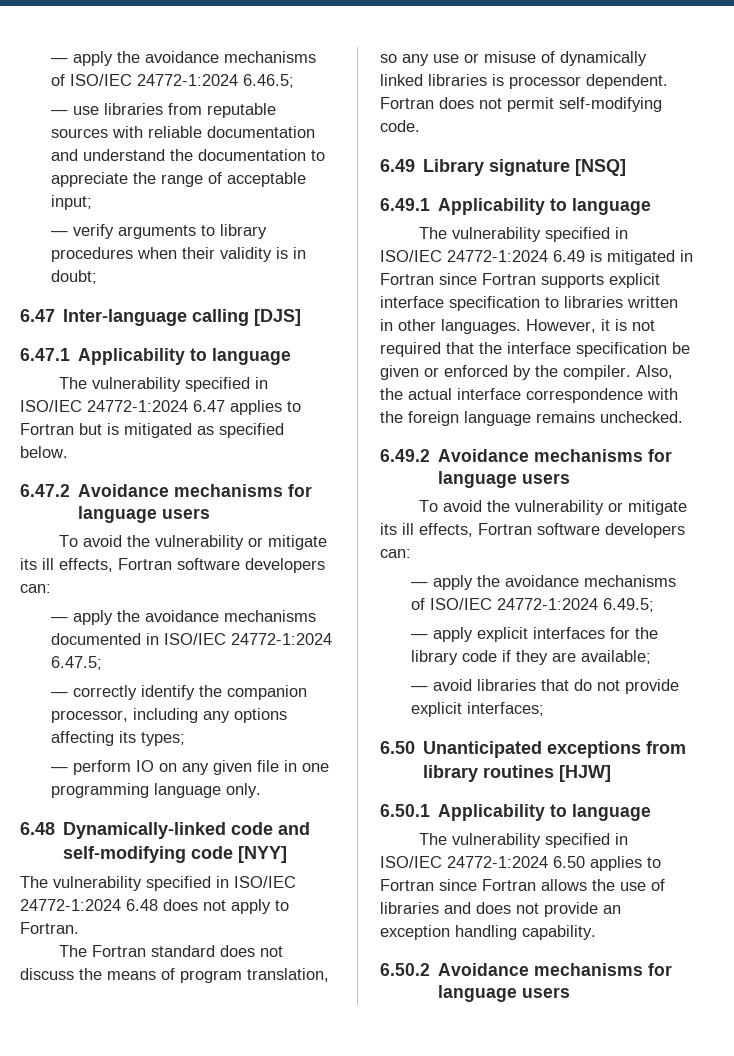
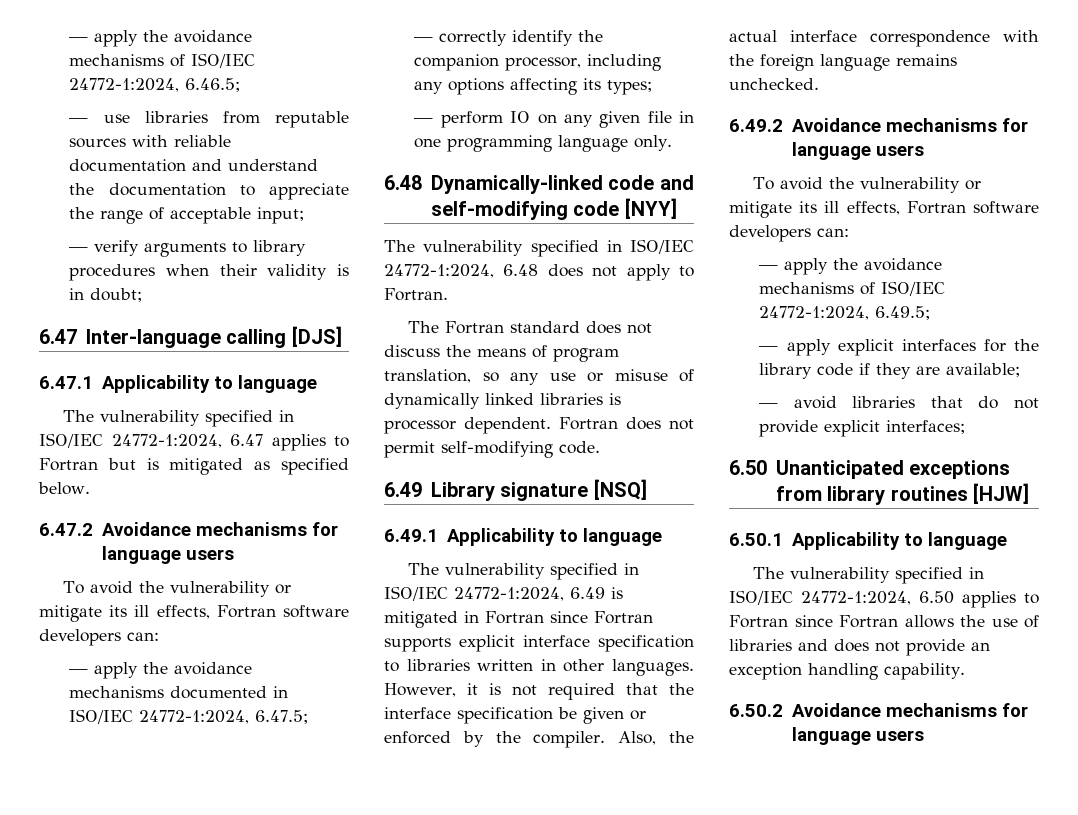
[51,51,317,66] [51,74,239,86] — apply the avoidance mechanisms of ISO/IEC 24772-1:2024 -> [69,30,253,47] [69,53,256,68] [69,78,180,92] — apply the avoidance mechanisms of ISO/IEC 24772-1:2024,
[87,400,188,412] 24772-1:2024 -> [111,434,222,448] 24772-1:2024,
[231,633,333,645] 24772-1:2024 -> [139,710,250,724] 24772-1:2024,
[20,899,121,911] 24772-1:2024 -> [384,264,494,278] 24772-1:2024,
[447,250,548,262] 24772-1:2024 -> [454,587,564,601] 24772-1:2024,
[497,598,599,610] 24772-1:2024 -> [759,306,870,320] 24772-1:2024,
[447,856,548,868] 24772-1:2024 -> [801,591,911,605] 24772-1:2024,

